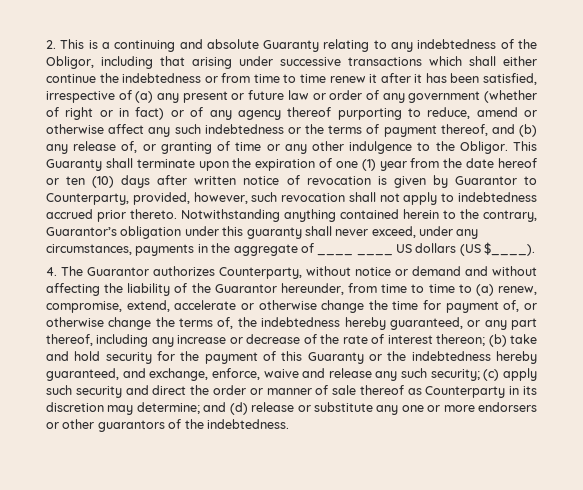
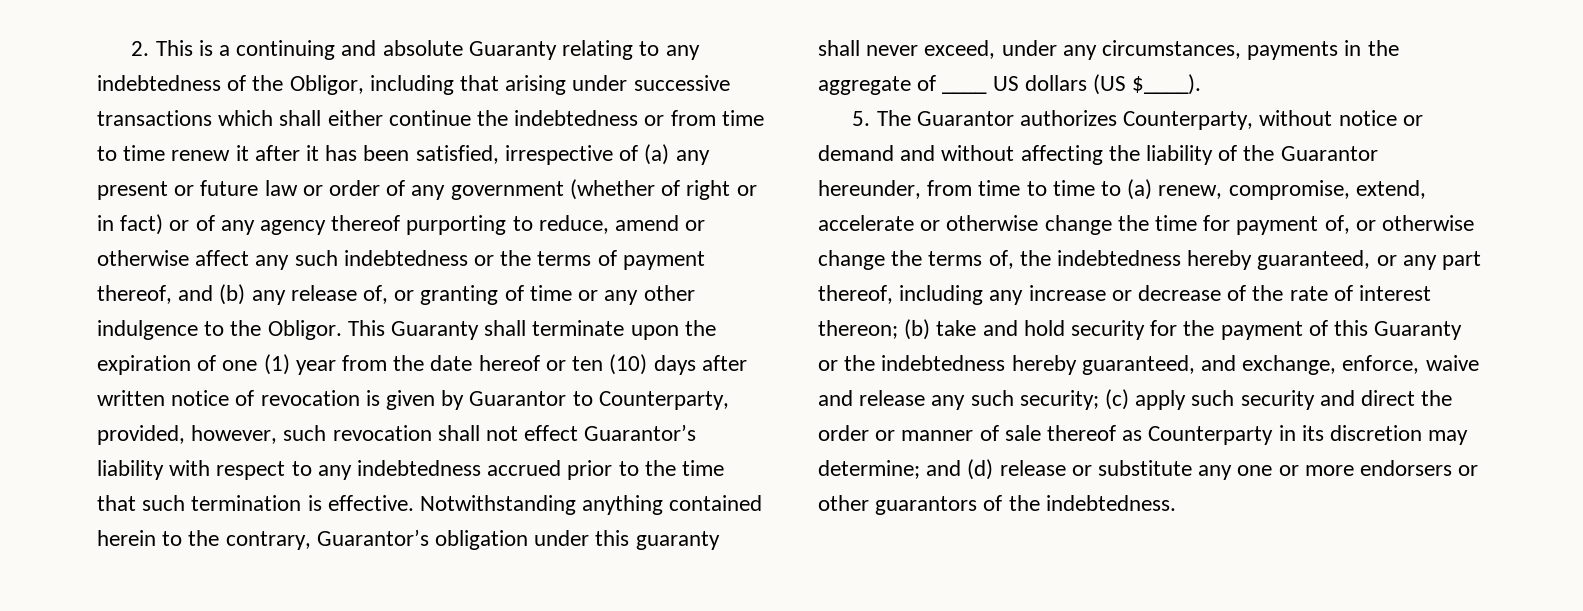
[403,192,537,205] [46,209,177,222] apply to indebtedness accrued prior thereto. -> [524,424,697,441] [97,460,725,480] [97,495,414,511] effect Guarantor’s liability with respect to any indebtedness accrued prior to the time that such termination is effective.
[356,253,393,256] ____ -> (988, 92) none
[46,267,57,276] 4. -> [852,111,871,126] 5.

